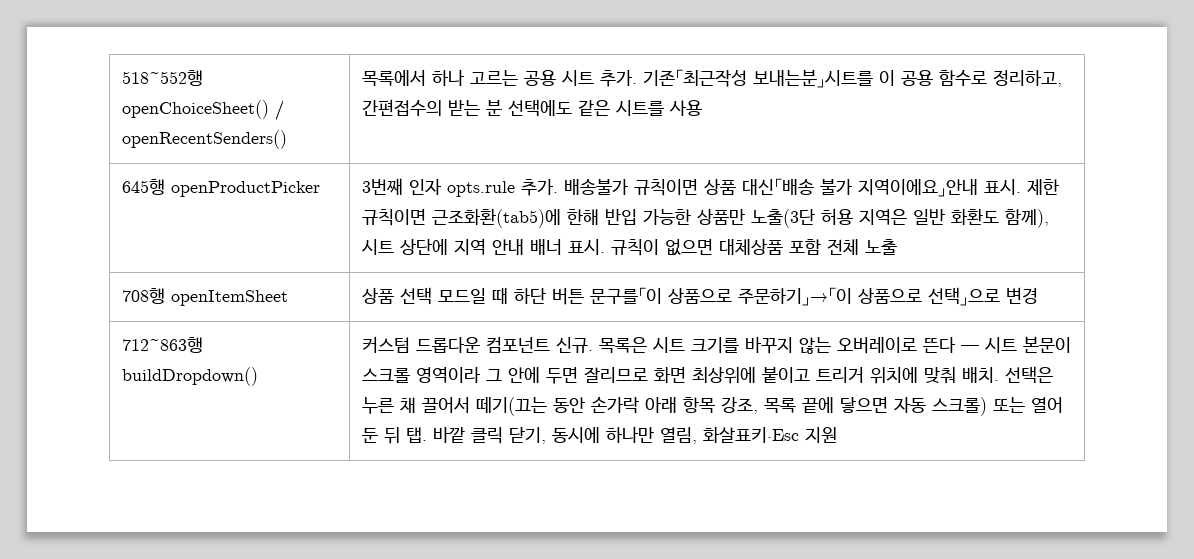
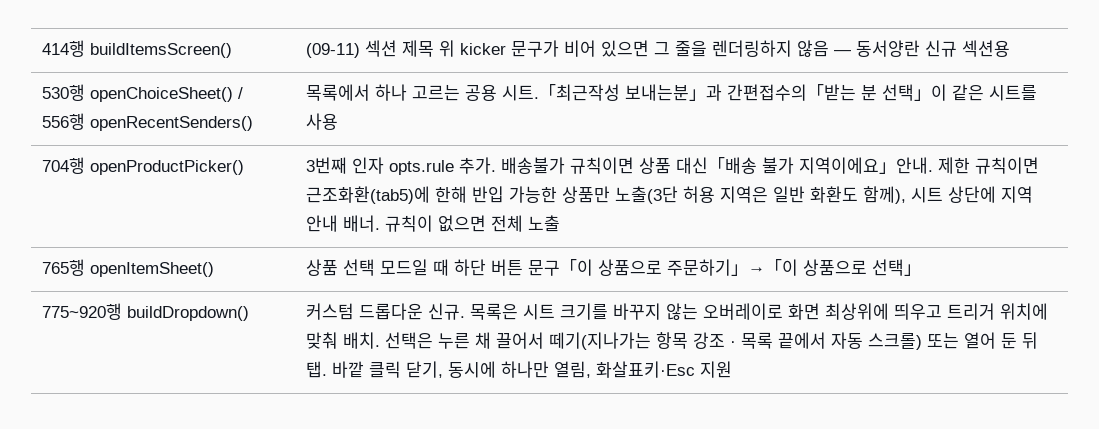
[122,70,204,86] 518~552행 -> [42,40,233,58] [306,40,1011,58] [42,84,86,101] 414행 buildItemsScreen() | (09-11) 섹션 제목 위 kicker 문구가 비어 있으면 그 줄을 렌더링하지 않음 — 동서양란 신규 섹션용 // 530행
(285, 110) none -> [42,113,86,130] 556행
[562,69,1063,88] [362,99,573,117] 시트 추가. 기존「최근작성 보내는분」시트를 이 공용 함수로 정리하고, 간편접수의 받는 분 선택에도 -> [502,84,948,101] 시트.「최근작성 보내는분」과 간편접수의「받는 분 선택」이
[122,179,321,197] 645행 openProductPicker -> [42,157,245,175] 704행 openProductPicker()
[946,179,1022,195] 안내 표시. -> [896,157,934,174] 안내.
[530,239,822,256] 배너 표시. 규칙이 없으면 대체상품 포함 -> [343,215,487,232] 배너. 규칙이 없으면
[122,288,289,306] 708행 openItemSheet -> [42,259,215,277] 765행 openItemSheet()
[590,289,639,304] 문구를 -> [528,260,561,276] 문구
[968,287,1039,304] [122,337,204,353] 으로 변경 // 712~863행 -> [42,303,123,320] // 775~920행
[486,336,551,353] 컴포넌트 -> (424, 311) none
[923,336,1072,353] [362,367,649,384] 뜬다 — 시트 본문이 스크롤 영역이라 그 안에 두면 잘리므로 -> (784, 311) none
[762,367,811,383] 붙이고 -> [894,303,943,320] 띄우고
[476,396,889,416] 떼기(끄는 동안 손가락 아래 항목 강조, 목록 끝에 닿으면 -> [549,332,827,350] 떼기(지나가는 항목 강조 · 목록 끝에서

